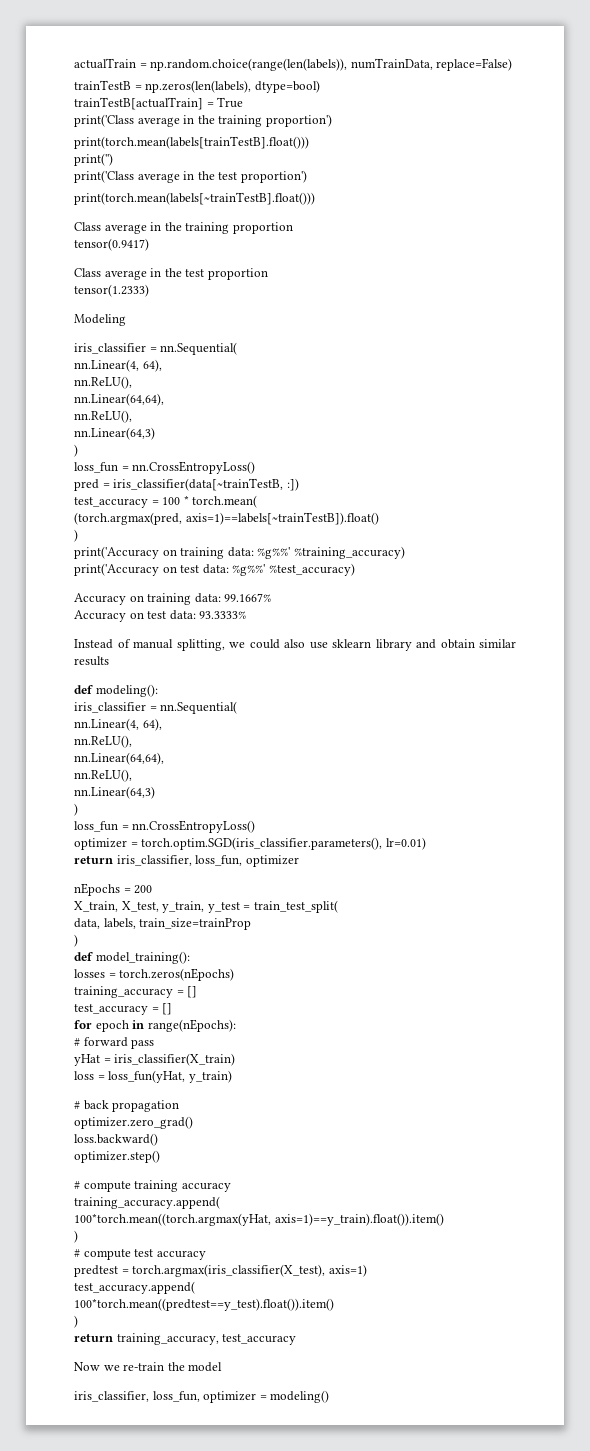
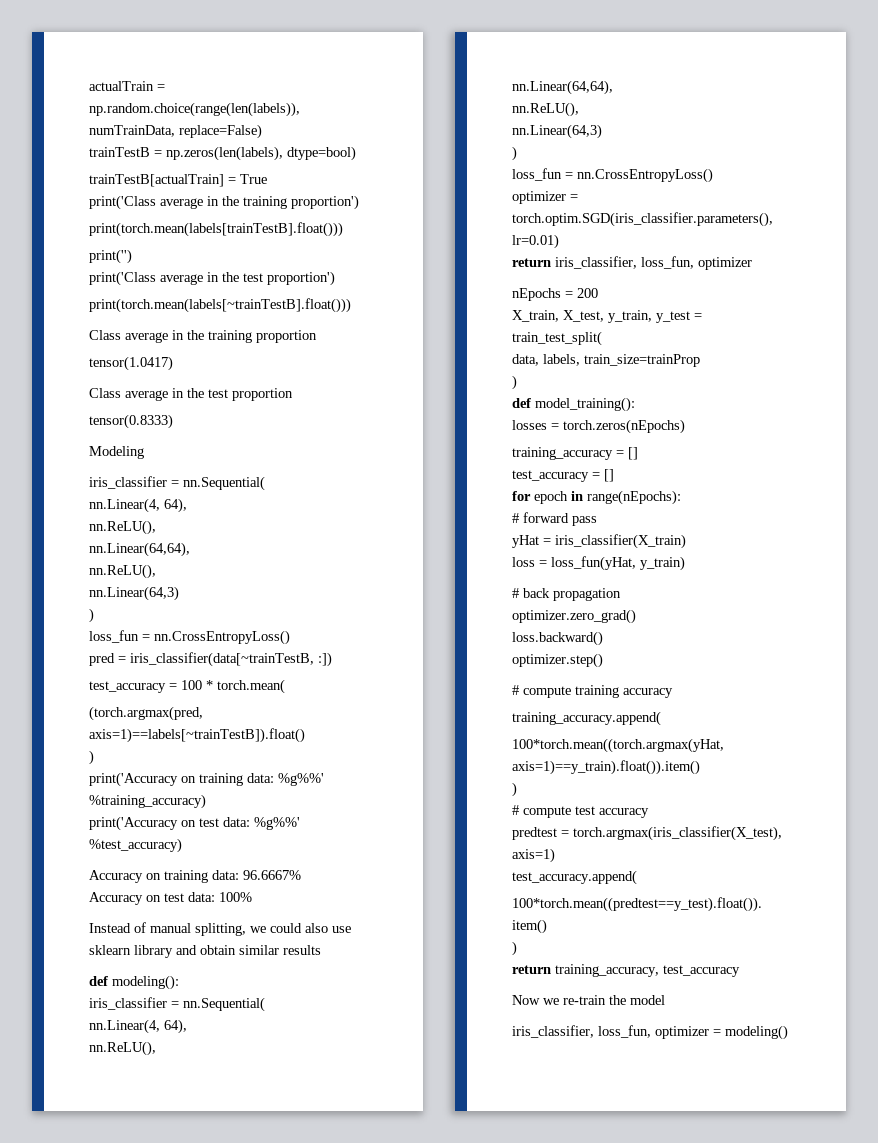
[74,238,149,251] tensor(0.9417) -> [89,356,173,371] tensor(1.0417)
[74,284,149,297] tensor(1.2333) -> [89,414,173,429] tensor(0.8333)
[224,593,272,602] 99.1667% -> [243,870,301,880] 96.6667%
[199,611,247,619] 93.3333% -> [219,892,252,902] 100%

